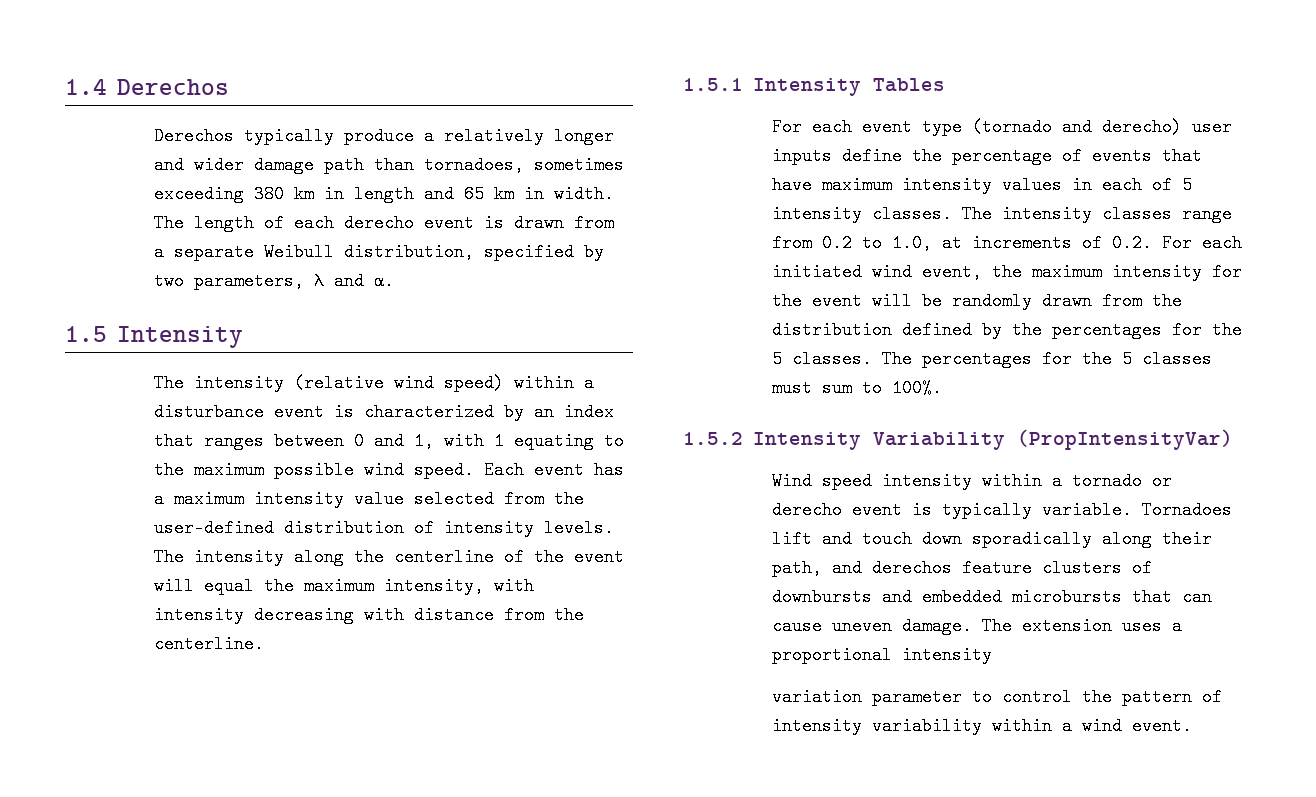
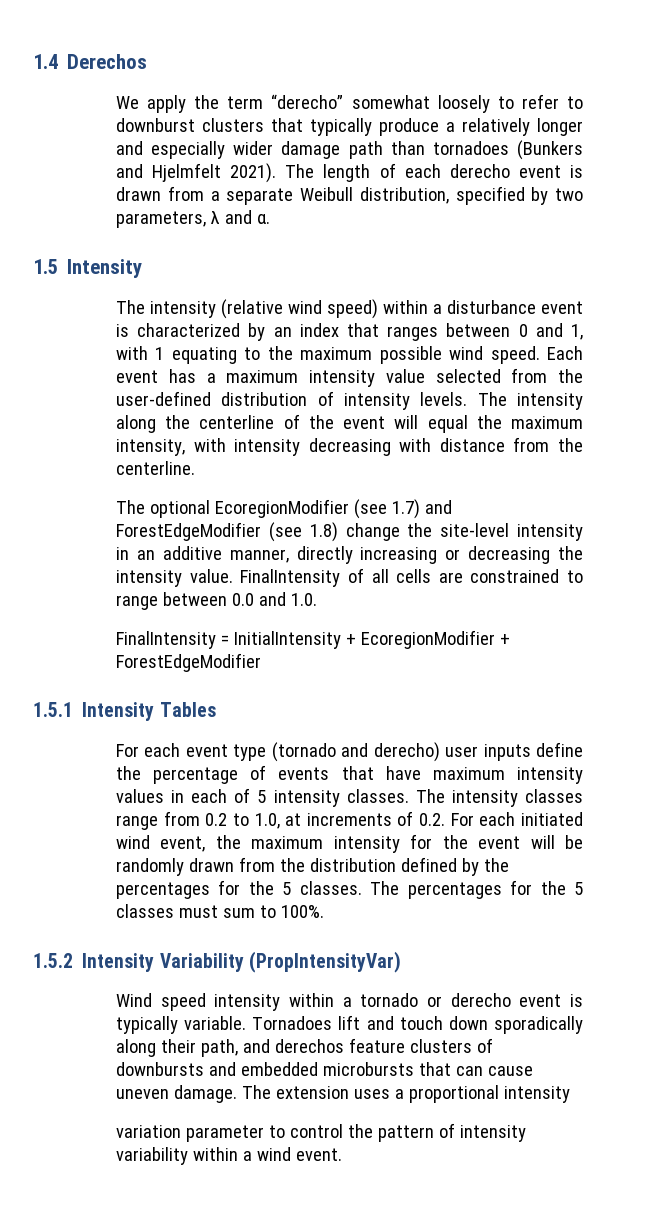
[153,127,234,145] Derechos -> [115,94,583,113] [115,118,303,132] We apply the term “derecho” somewhat loosely to refer to downburst clusters that
(184, 165) none -> [151,141,226,159] especially
[423,156,624,174] [153,185,614,203] tornadoes, sometimes exceeding 380 km in length and 65 km in width. -> [432,140,583,160] [115,163,277,183] tornadoes (Bunkers and Hjelmfelt 2021).
(264, 644) none -> [115,499,452,519] [115,522,583,542] [115,546,583,564] [115,568,583,587] [115,592,317,610] [115,630,510,649] [115,653,261,672] // The optional EcoregionModifier (see 1.7) and ForestEdgeModifier (see 1.8) change the site-level intensity in an additive manner, directly increasing or decreasing the intensity value. FinalIntensity of all cells are constrained to range between 0.0 and 1.0. // FinalIntensity = InitialIntensity + EcoregionModifier + ForestEdgeModifier

